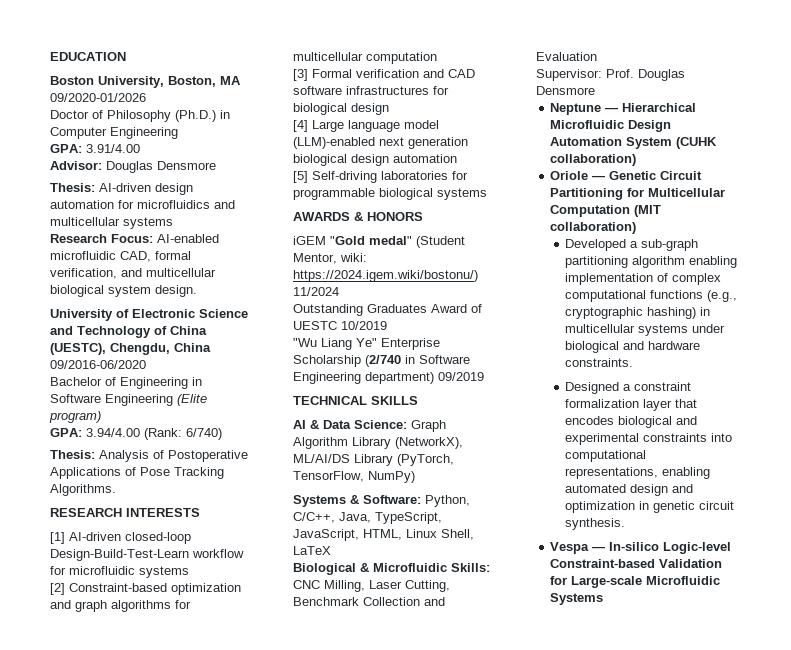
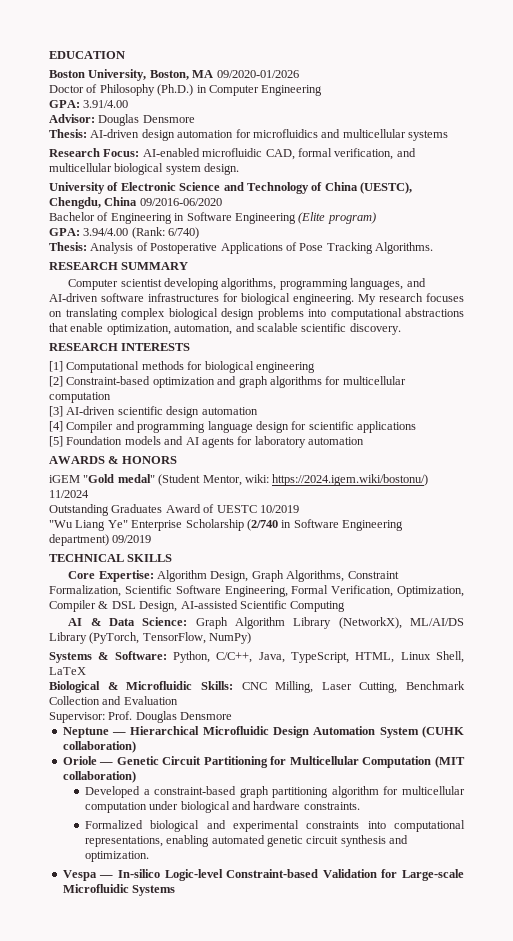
[126,508,200,517] [50,532,191,544] [50,549,244,561] [50,566,189,578] INTERESTS // [1] AI-driven closed-loop Design-Build-Test-Learn workflow for microfluidic systems -> [121,262,189,270] [68,278,426,290] [49,293,464,305] [49,308,464,320] [49,323,401,335] [49,343,191,351] [49,361,315,373] SUMMARY // Computer scientist developing algorithms, programming languages, and AI-driven software infrastructures for biological engineering. My research focuses on translating complex biological design problems into computational abstractions that enable optimization, automation, and scalable scientific discovery. // RESEARCH INTERESTS // [1] Computational methods for biological engineering
[312,69,475,78] [293,86,449,95] [293,103,389,115] [293,120,439,132] [293,137,468,149] [293,154,457,166] [293,171,468,183] [293,188,487,200] Formal verification and CAD software infrastructures for biological design // [4] Large language model (LLM)-enabled next generation biological design automation // [5] Self-driving laboratories for programmable biological systems -> [66,406,258,418] [49,421,416,433] [49,436,364,448] AI-driven scientific design automation // [4] Compiler and programming language design for scientific applications // [5] Foundation models and AI agents for laboratory automation
(418, 400) none -> [68,570,399,582] [49,585,464,597] [49,600,346,612] // Core Expertise: Algorithm Design, Graph Algorithms, Constraint Formalization, Scientific Software Engineering, Formal Verification, Optimization, Compiler & DSL Design, AI-assisted Scientific Computing
[293,529,359,541] JavaScript, -> (349, 657) none
[641,239,699,251] [565,256,738,268] [565,273,722,285] [565,290,738,302] [565,307,711,319] [565,324,689,336] sub-graph partitioning algorithm enabling implementation of complex computational functions (e.g., cryptographic hashing) in multicellular systems -> [154,786,465,798] [84,802,147,813] constraint-based graph partitioning algorithm for multicellular computation
[565,382,692,394] [565,399,698,411] [565,416,615,425] Designed a constraint formalization layer that encodes -> [84,820,143,829] Formalized
[630,484,694,496] [565,501,735,513] [565,518,626,530] design and optimization in genetic circuit synthesis. -> [267,835,409,847] [84,851,149,862] genetic circuit synthesis and optimization.

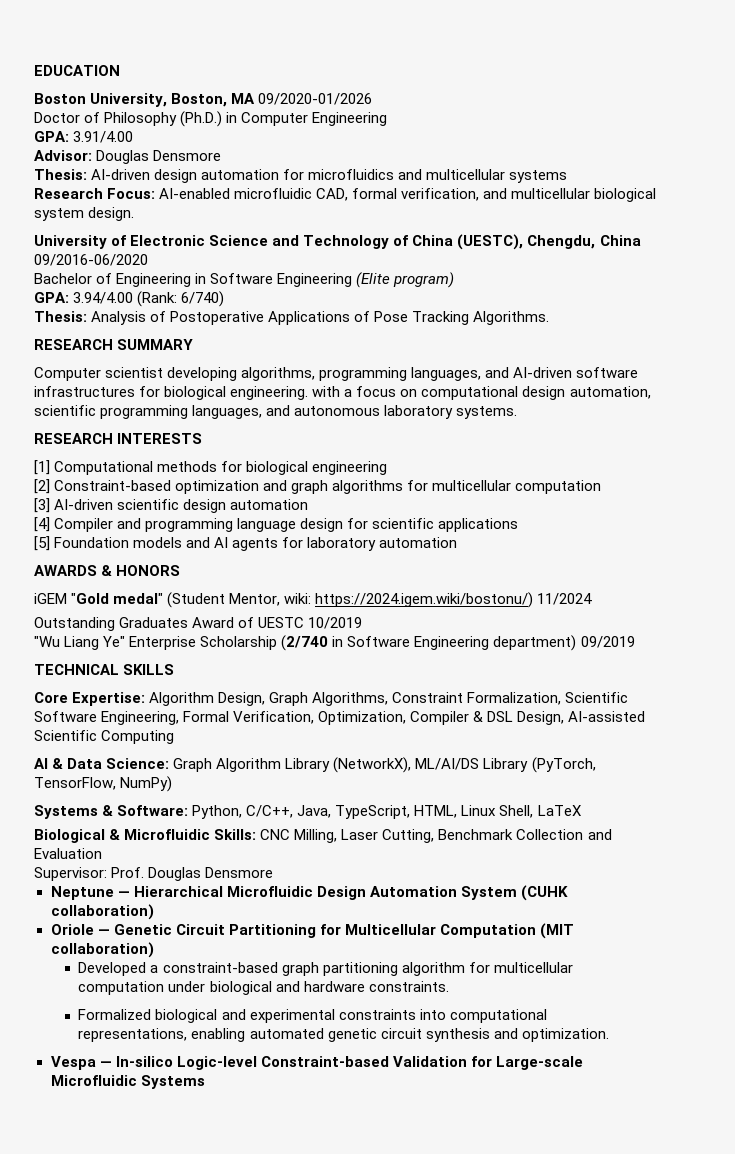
[358,293,464,305] [49,308,464,320] [49,323,401,335] My research focuses on translating complex biological design problems into computational abstractions that enable optimization, automation, and scalable scientific discovery. -> [312,386,651,400] [34,405,518,419] with a focus on computational design automation, scientific programming languages, and autonomous laboratory systems.

